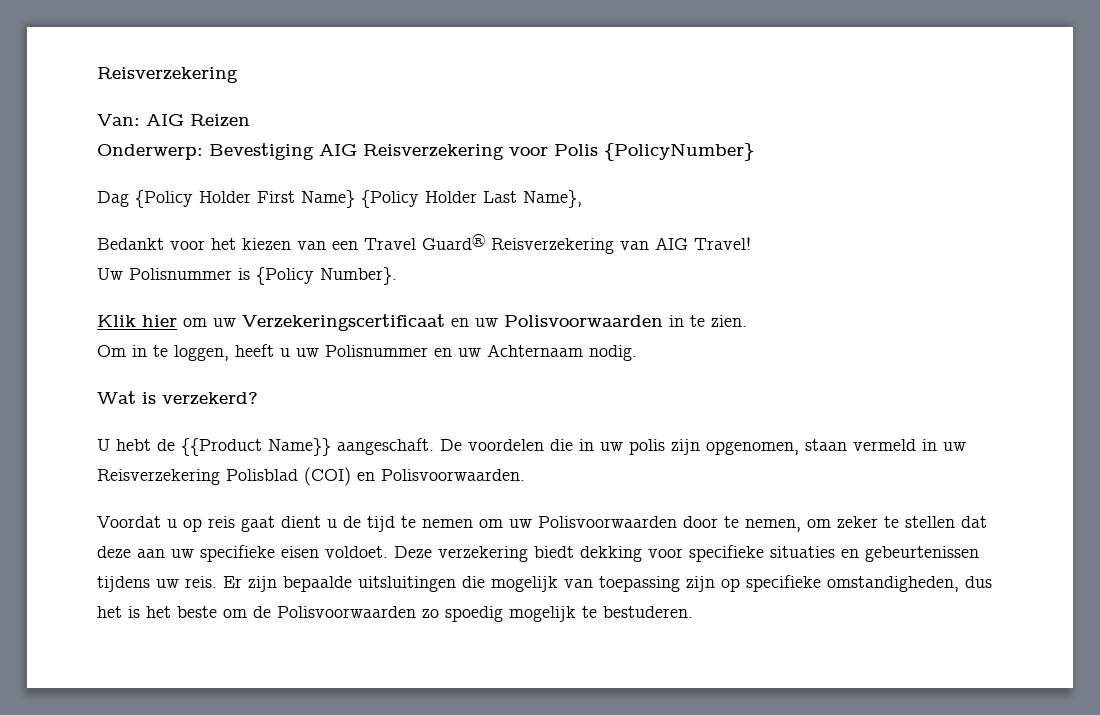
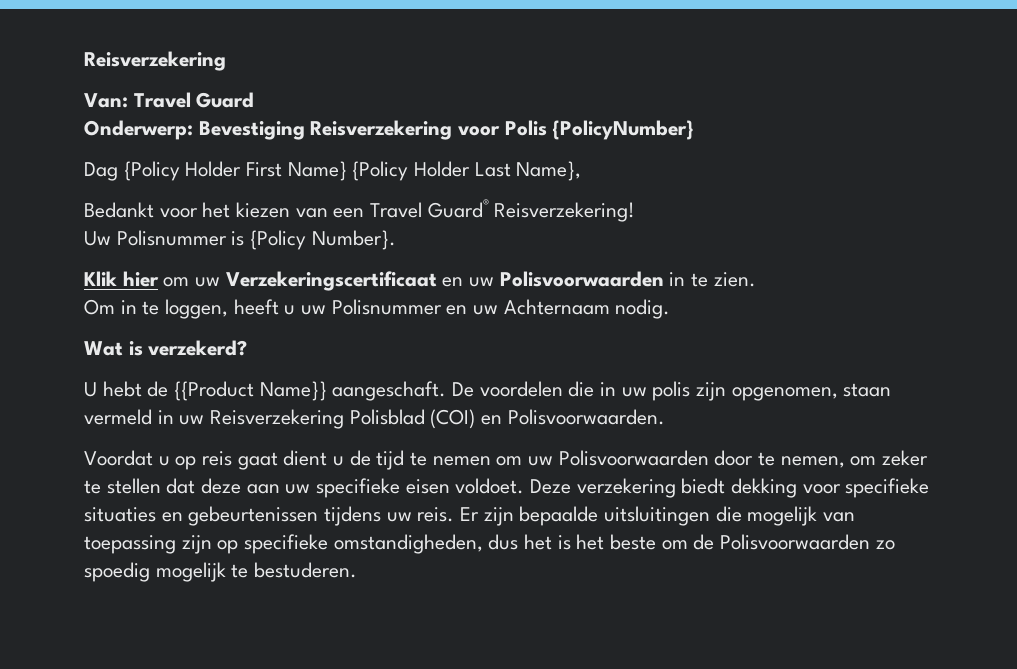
[146,114,250,128] AIG Reizen -> [133,92,255,108] Travel Guard
[319,144,357,156] AIG -> (305, 130) none
[491,237,751,254] Reisverzekering van AIG Travel! -> [494,202,636,222] Reisverzekering!

